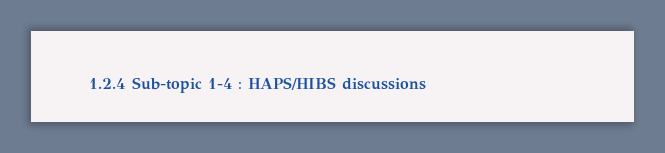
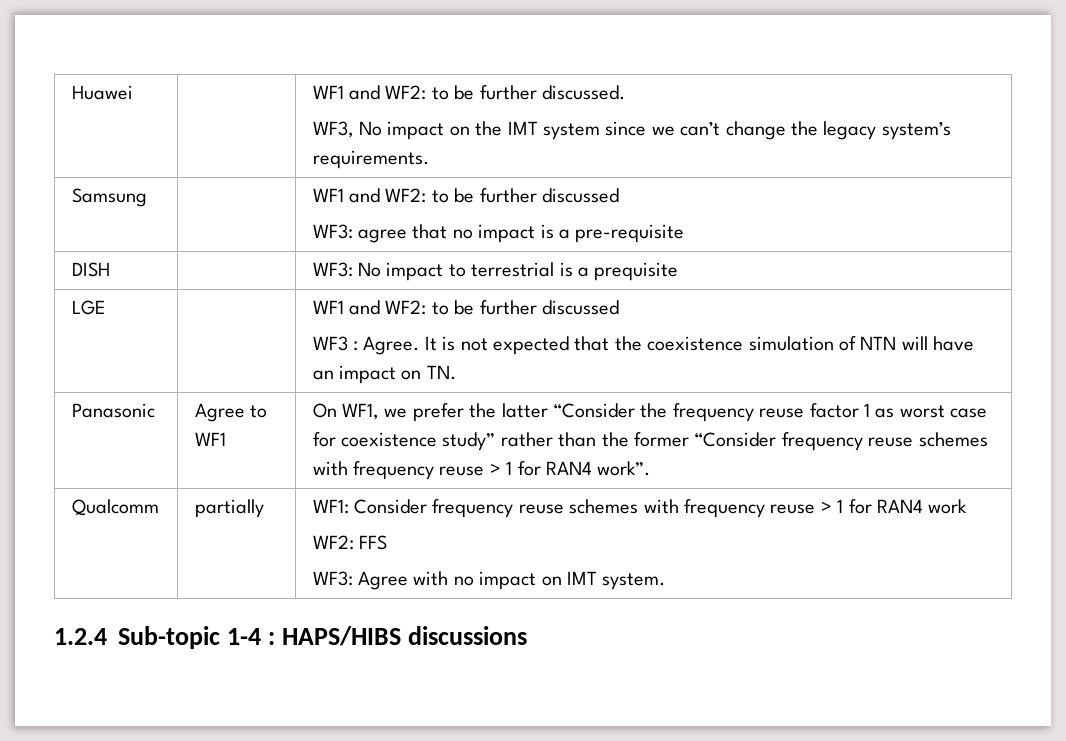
(89, 83) none -> [71,85,133,100] [312,85,625,100] [312,121,951,140] [312,150,429,169] [71,188,147,207] [312,188,619,203] [312,224,685,243] [71,262,110,277] [312,262,679,281] [71,300,105,315] [312,300,619,315] [312,336,975,355] [312,365,456,384] [71,403,155,418] [194,403,267,422] [194,432,226,446] [312,403,988,422] [312,432,988,451] [312,461,651,480] [71,499,159,516] [194,499,264,518] [312,499,968,518] [312,535,387,550] [312,571,666,590] Huawei | | WF1 and WF2: to be further discussed. // WF3, No impact on the IMT system since we can’t change the legacy system’s requirements. // Samsung | | WF1 and WF2: to be further discussed // WF3: agree that no impact is a pre-requisite // DISH | | WF3: No impact to terrestrial is a prequisite // LGE | | WF1 and WF2: to be further discussed // WF3 : Agree. It is not expected that the coexistence simulation of NTN will have an impact on TN. // Panasonic | Agree to WF1 | On WF1, we prefer the latter “Consider the frequency reuse factor 1 as worst case for coexistence study” rather than the former “Consider frequency reuse schemes with frequency reuse > 1 for RAN4 work”. // Qualcomm | partially | WF1: Consider frequency reuse schemes with frequency reuse > 1 for RAN4 work // WF2: FFS // WF3: Agree with no impact on IMT system. //

